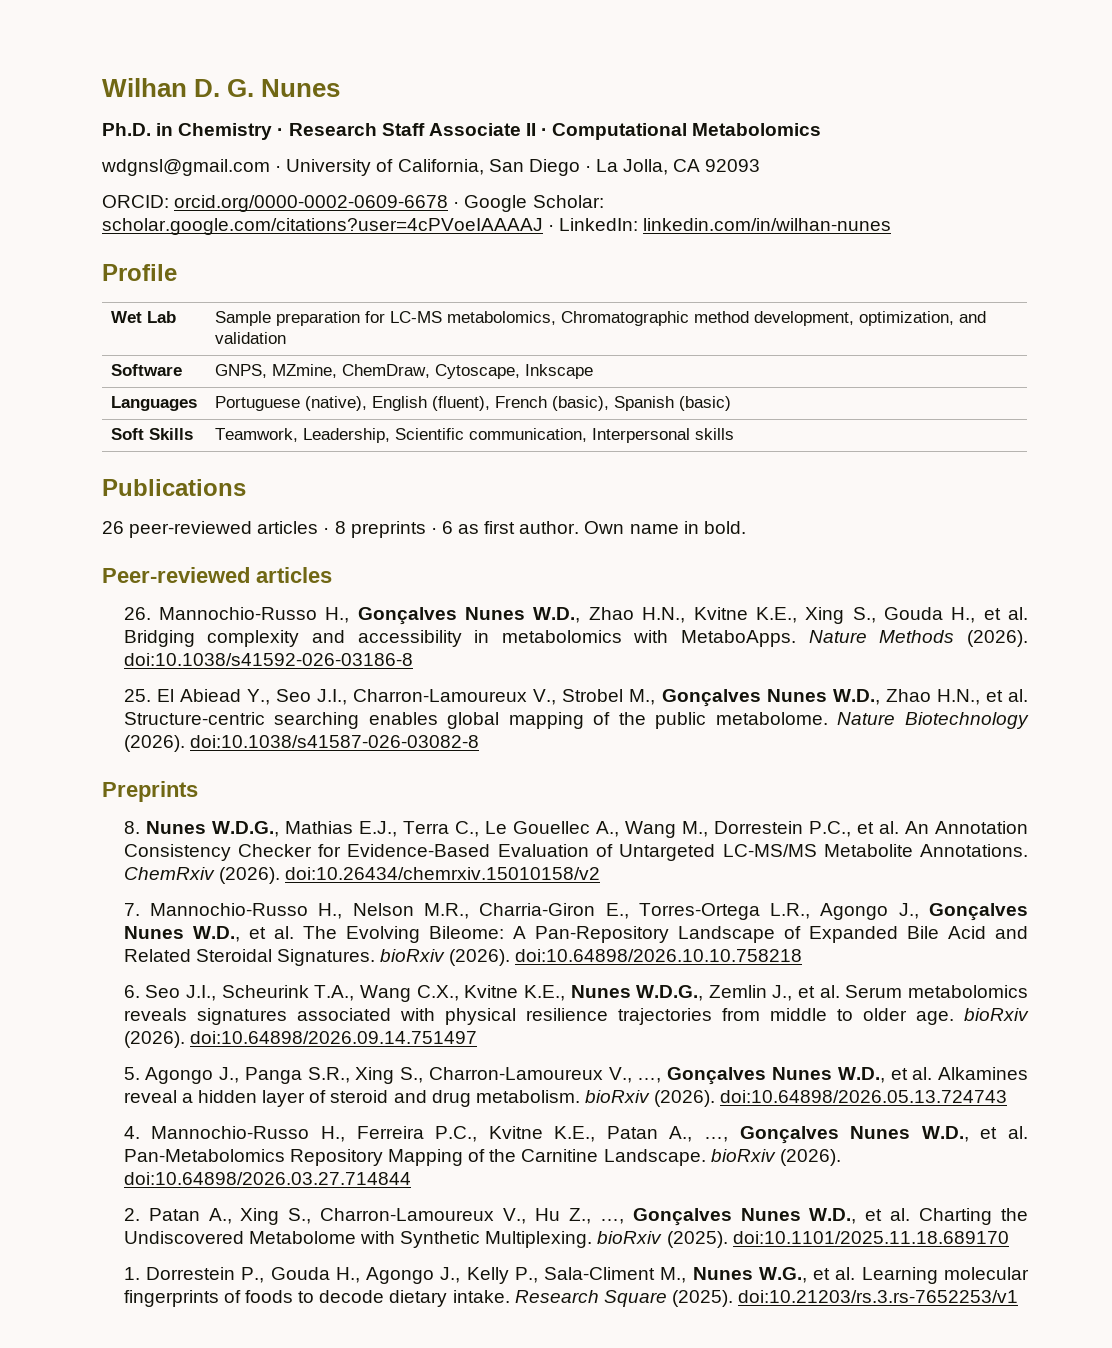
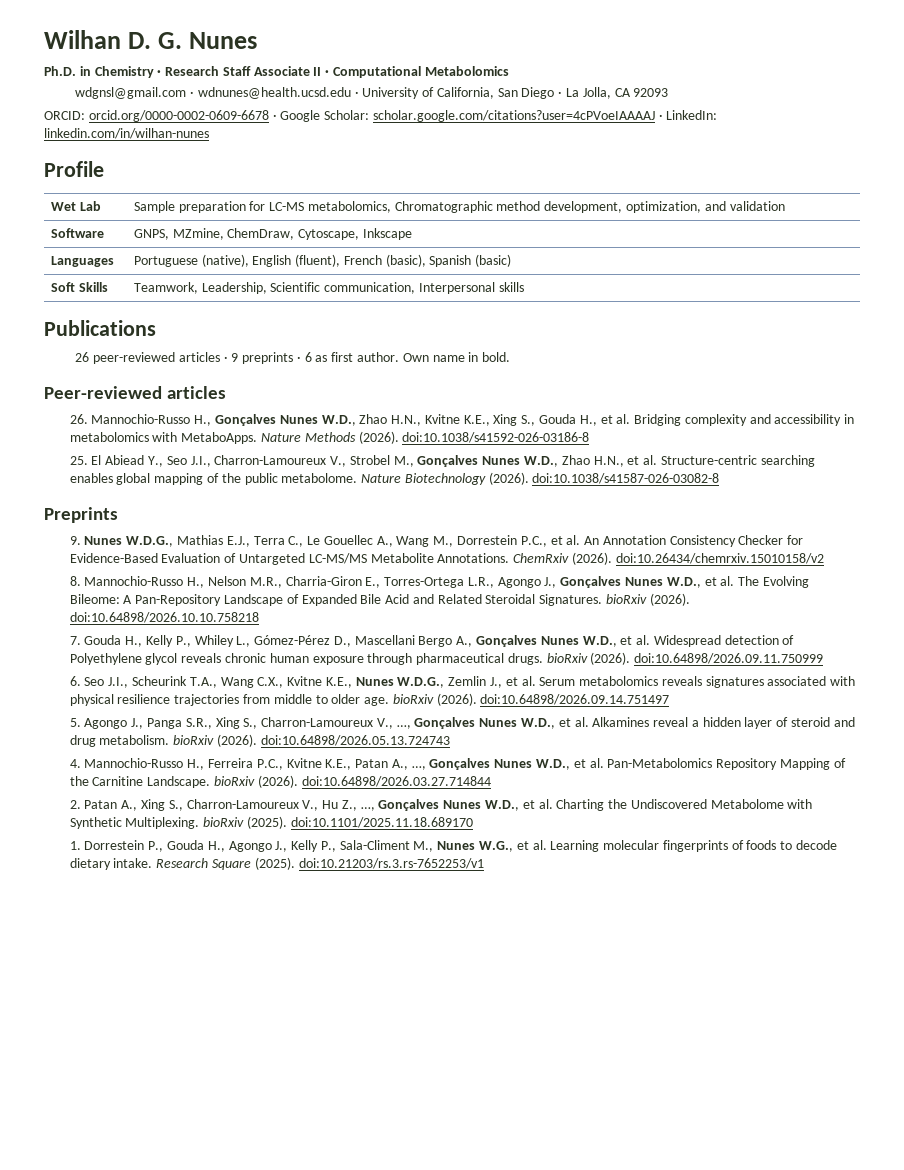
(282, 169) none -> [197,87,359,99] wdnunes@health.ucsd.edu ·
[334,521,346,534] 8 -> [231,353,239,362] 9
[123,821,140,834] 8. -> [69,536,81,545] 9.
[123,903,140,916] 7. -> [69,576,81,586] 8.
(803, 955) none -> [69,635,795,647] [69,652,824,665] // 7. Gouda H., Kelly P., Whiley L., Gómez-Pérez D., Mascellani Bergo A., Gonçalves Nunes W.D., et al. Widespread detection of Polyethylene glycol reveals chronic human exposure through pharmaceutical drugs. bioRxiv (2026). doi:10.64898/2026.09.11.750999

